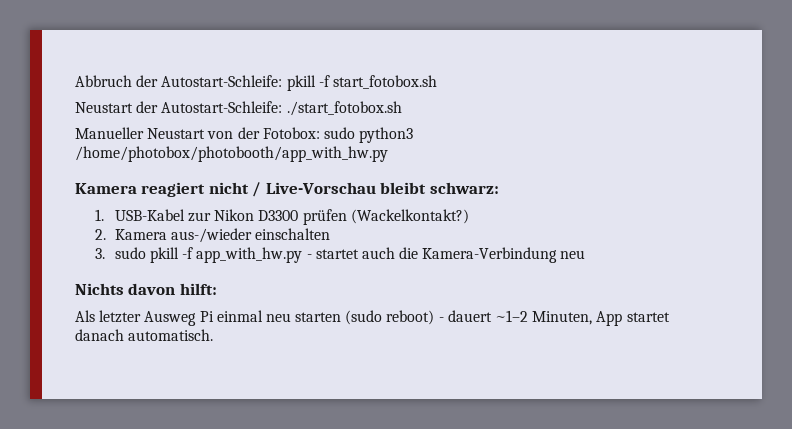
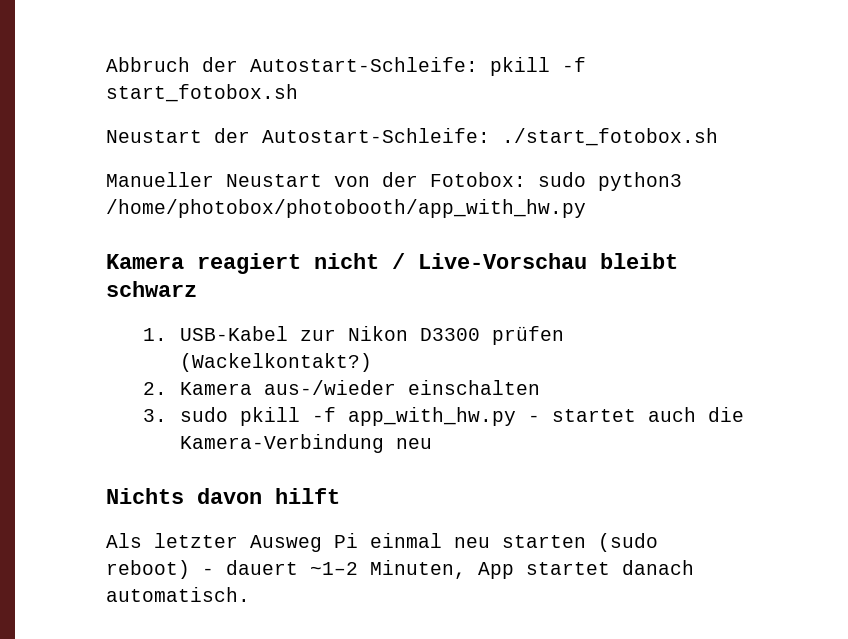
[429,182,499,194] schwarz: -> [106,281,197,297] schwarz
[179,283,217,295] hilft: -> [275,488,340,504] hilft

